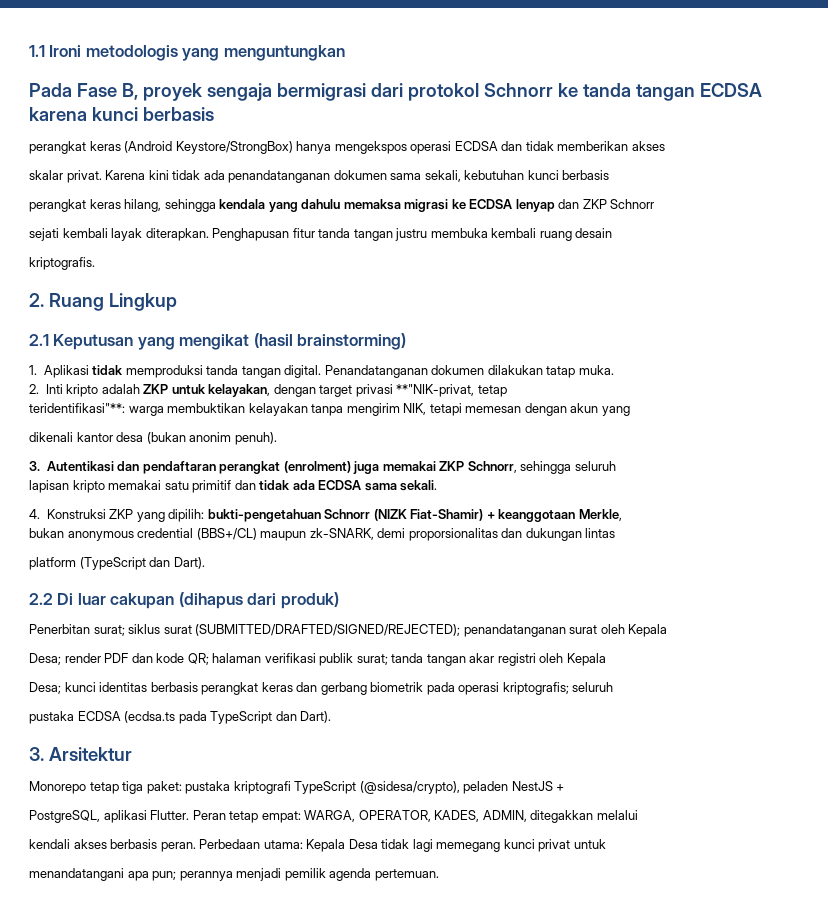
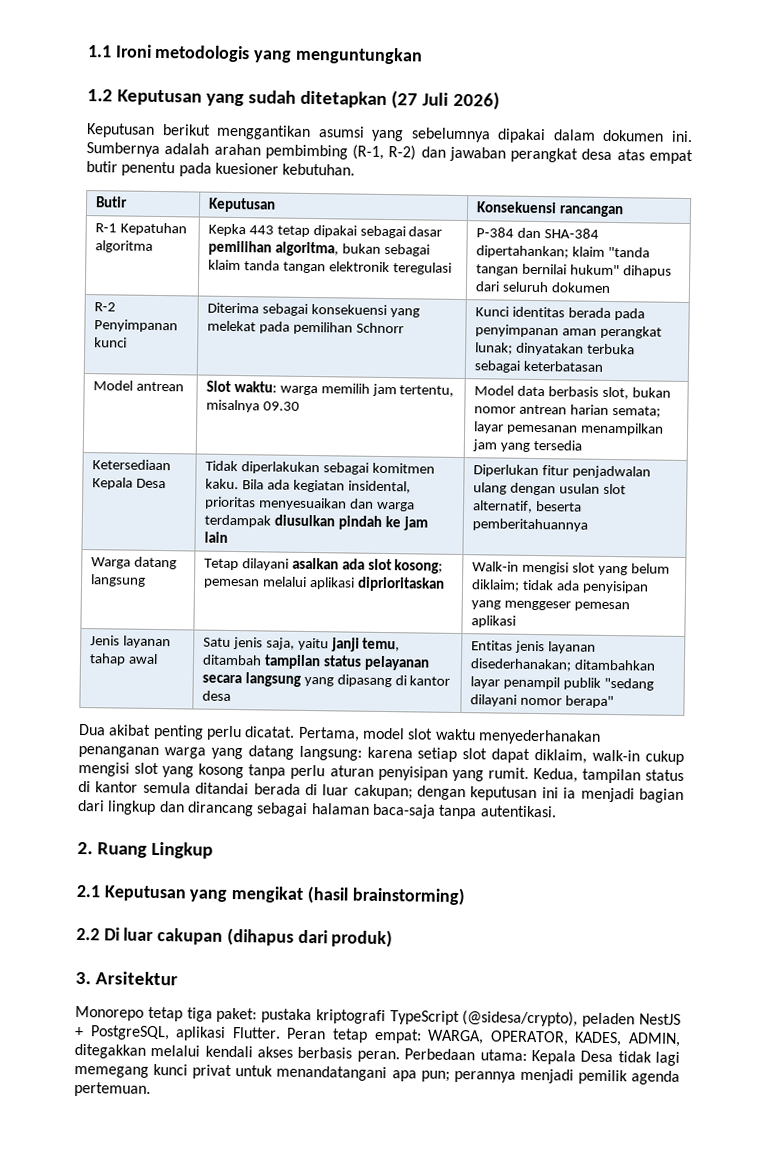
[29,83,762,101] [29,107,214,121] [29,141,665,154] [29,170,610,183] [29,199,655,212] [29,228,613,241] [29,257,95,270] Pada Fase B, proyek sengaja bermigrasi dari protokol Schnorr ke tanda tangan ECDSA karena kunci berbasis // perangkat keras (Android Keystore/StrongBox) hanya mengekspos operasi ECDSA dan tidak memberikan akses // skalar privat. Karena kini tidak ada penandatanganan dokumen sama sekali, kebutuhan kunci berbasis // perangkat keras hilang, sehingga kendala yang dahulu memaksa migrasi ke ECDSA lenyap dan ZKP Schnorr // sejati kembali layak diterapkan. Penghapusan fitur tanda tangan justru membuka kembali ruang desain // kriptografis. -> [87,89,500,110] [86,123,693,144] [86,142,693,165] [86,161,356,177] [94,196,128,208] [207,197,276,213] [475,201,624,218] [94,222,187,236] [94,240,153,253] [207,223,443,239] [207,240,430,257] [207,259,452,275] [475,227,599,239] [475,245,650,259] [475,263,672,278] [474,281,611,293] [93,302,116,312] [93,319,178,333] [93,337,127,348] [206,302,420,318] [206,320,404,335] [474,306,645,321] [474,324,662,339] [474,342,635,356] [473,360,603,373] [92,380,184,392] [205,380,455,397] [205,399,300,413] [473,385,671,400] [473,404,661,418] [473,421,664,436] [471,439,582,452] [91,459,171,471] [91,477,166,490] [204,460,435,475] [204,478,411,494] [204,496,415,512] [203,514,428,531] [203,531,228,543] [472,464,651,479] [472,482,626,496] [471,500,582,513] [471,518,588,532] [90,556,177,570] [89,574,146,587] [203,557,444,574] [202,576,445,592] [471,561,670,576] [470,579,649,594] [470,600,630,612] [470,615,516,628] [89,635,171,649] [88,653,158,666] [202,636,401,652] [201,654,430,671] [201,672,451,688] [201,690,231,701] [470,640,596,654] [469,658,656,672] [469,676,654,691] [469,694,614,709] [78,723,601,745] [78,745,685,766] [78,761,684,784] [78,780,684,803] [77,799,557,820] 1.2 Keputusan yang sudah ditetapkan (27 Juli 2026) // Keputusan berikut menggantikan asumsi yang sebelumnya dipakai dalam dokumen ini. Sumbernya adalah arahan pembimbing (R-1, R-2) dan jawaban perangkat desa atas empat butir penentu pada kuesioner kebutuhan. // Butir | Keputusan | Konsekuensi rancangan // R-1 Kepatuhan algoritma | Kepka 443 tetap dipakai sebagai dasar pemilihan algoritma, bukan sebagai klaim tanda tangan elektronik teregulasi | P-384 dan SHA-384 dipertahankan; klaim "tanda tangan bernilai hukum" dihapus dari seluruh dokumen // R-2 Penyimpanan kunci | Diterima sebagai konsekuensi yang melekat pada pemilihan Schnorr | Kunci identitas berada pada penyimpanan aman perangkat lunak; dinyatakan terbuka sebagai keterbatasan // Model antrean | Slot waktu: warga memilih jam tertentu, misalnya 09.30 | Model data berbasis slot, bukan nomor antrean harian semata; layar pemesanan menampilkan jam yang tersedia // Ketersediaan Kepala Desa | Tidak diperlakukan sebagai komitmen kaku. Bila ada kegiatan insidental, prioritas menyesuaikan dan warga terdampak diusulkan pindah ke jam lain | Diperlukan fitur penjadwalan ulang dengan usulan slot alternatif, beserta pemberitahuannya // Warga datang langsung | Tetap dilayani asalkan ada slot kosong; pemesan melalui aplikasi diprioritaskan | Walk-in mengisi slot yang belum diklaim; tidak ada penyisipan yang menggeser pemesan aplikasi // Jenis layanan tahap awal | Satu jenis saja, yaitu janji temu, ditambah tampilan status pelayanan secara langsung yang dipasang di kantor desa | Entitas jenis layanan disederhanakan; ditambahkan layar penampil publik "sedang dilayani nomor berapa" // Dua akibat penting perlu dicatat. Pertama, model slot waktu menyederhanakan penanganan warga yang datang langsung: karena setiap slot dapat diklaim, walk-in cukup mengisi slot yang kosong tanpa perlu aturan penyisipan yang rumit. Kedua, tampilan status di kantor semula ditandai berada di luar cakupan; dengan keputusan ini ia menjadi bagian dari lingkup dan dirancang sebagai halaman baca-saja tanpa autentikasi.
[29,365,614,378] [29,384,507,397] [29,403,630,416] [29,432,277,445] [29,461,616,474] [29,480,438,493] [29,509,622,522] [29,528,616,541] [29,557,205,570] // 1. Aplikasi tidak memproduksi tanda tangan digital. Penandatanganan dokumen dilakukan tatap muka. // 2. Inti kripto adalah ZKP untuk kelayakan, dengan target privasi **"NIK-privat, tetap // teridentifikasi"**: warga membuktikan kelayakan tanpa mengirim NIK, tetapi memesan dengan akun yang // dikenali kantor desa (bukan anonim penuh). // 3. Autentikasi dan pendaftaran perangkat (enrolment) juga memakai ZKP Schnorr, sehingga seluruh // lapisan kripto memakai satu primitif dan tidak ada ECDSA sama sekali. // 4. Konstruksi ZKP yang dipilih: bukti-pengetahuan Schnorr (NIZK Fiat-Shamir) + keanggotaan Merkle, // bukan anonymous credential (BBS+/CL) maupun zk-SNARK, demi proporsionalitas dan dukungan lintas // platform (TypeScript dan Dart). -> (465, 896) none
[29,624,668,637] [29,653,606,666] [29,682,614,695] [29,711,332,724] // Penerbitan surat; siklus surat (SUBMITTED/DRAFTED/SIGNED/REJECTED); penandatanganan surat oleh Kepala // Desa; render PDF dan kode QR; halaman verifikasi publik surat; tanda tangan akar registri oleh Kepala // Desa; kunci identitas berbasis perangkat keras dan gerbang biometrik pada operasi kriptografis; seluruh // pustaka ECDSA (ecdsa.ts pada TypeScript dan Dart). -> (394, 938) none
(565, 787) // -> (84, 1031) none
(638, 815) // -> (201, 1050) none
(606, 844) // -> (274, 1071) none

